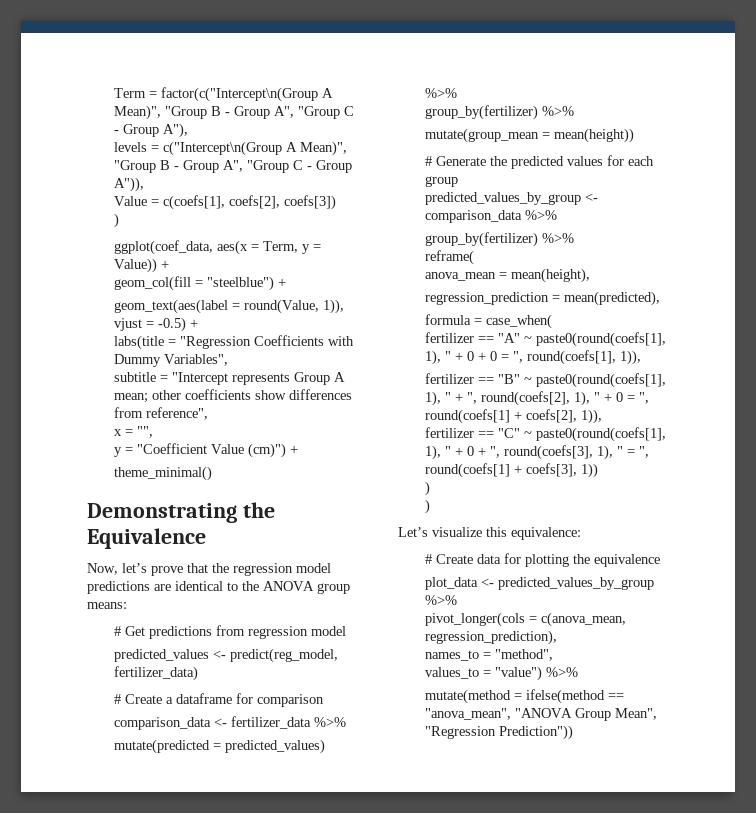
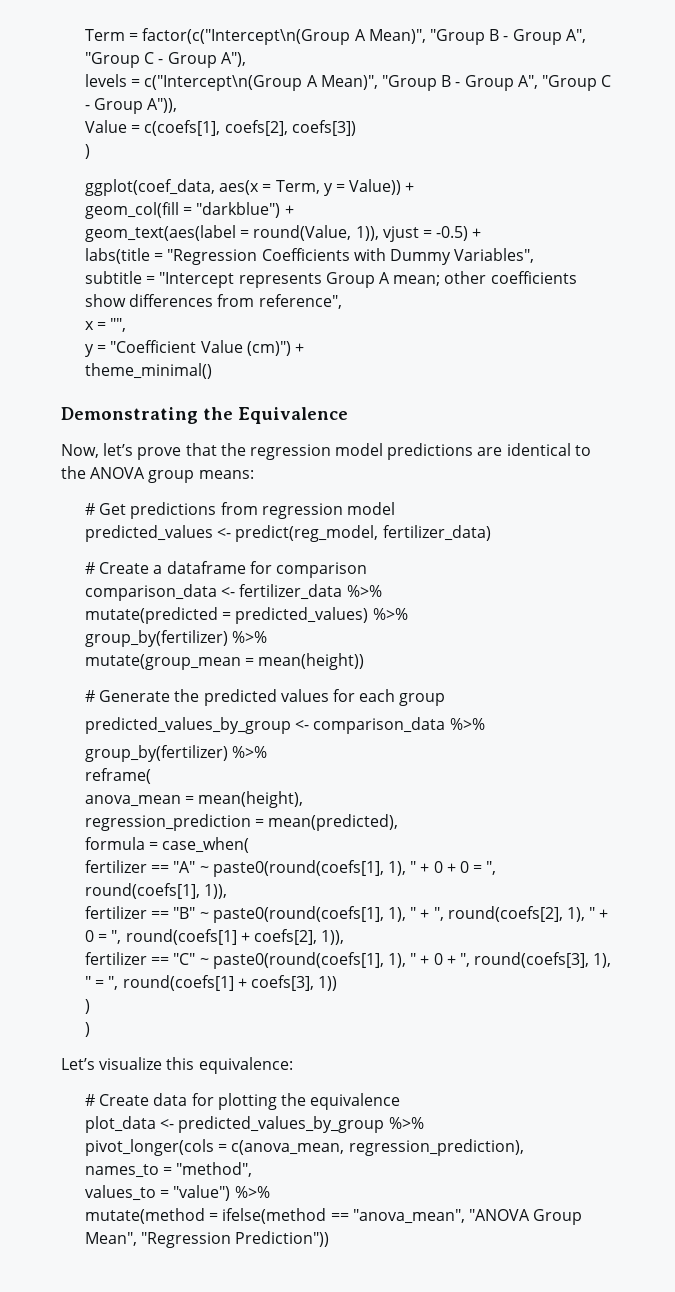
[207,276,275,291] "steelblue") -> [196,202,281,218] "darkblue")

